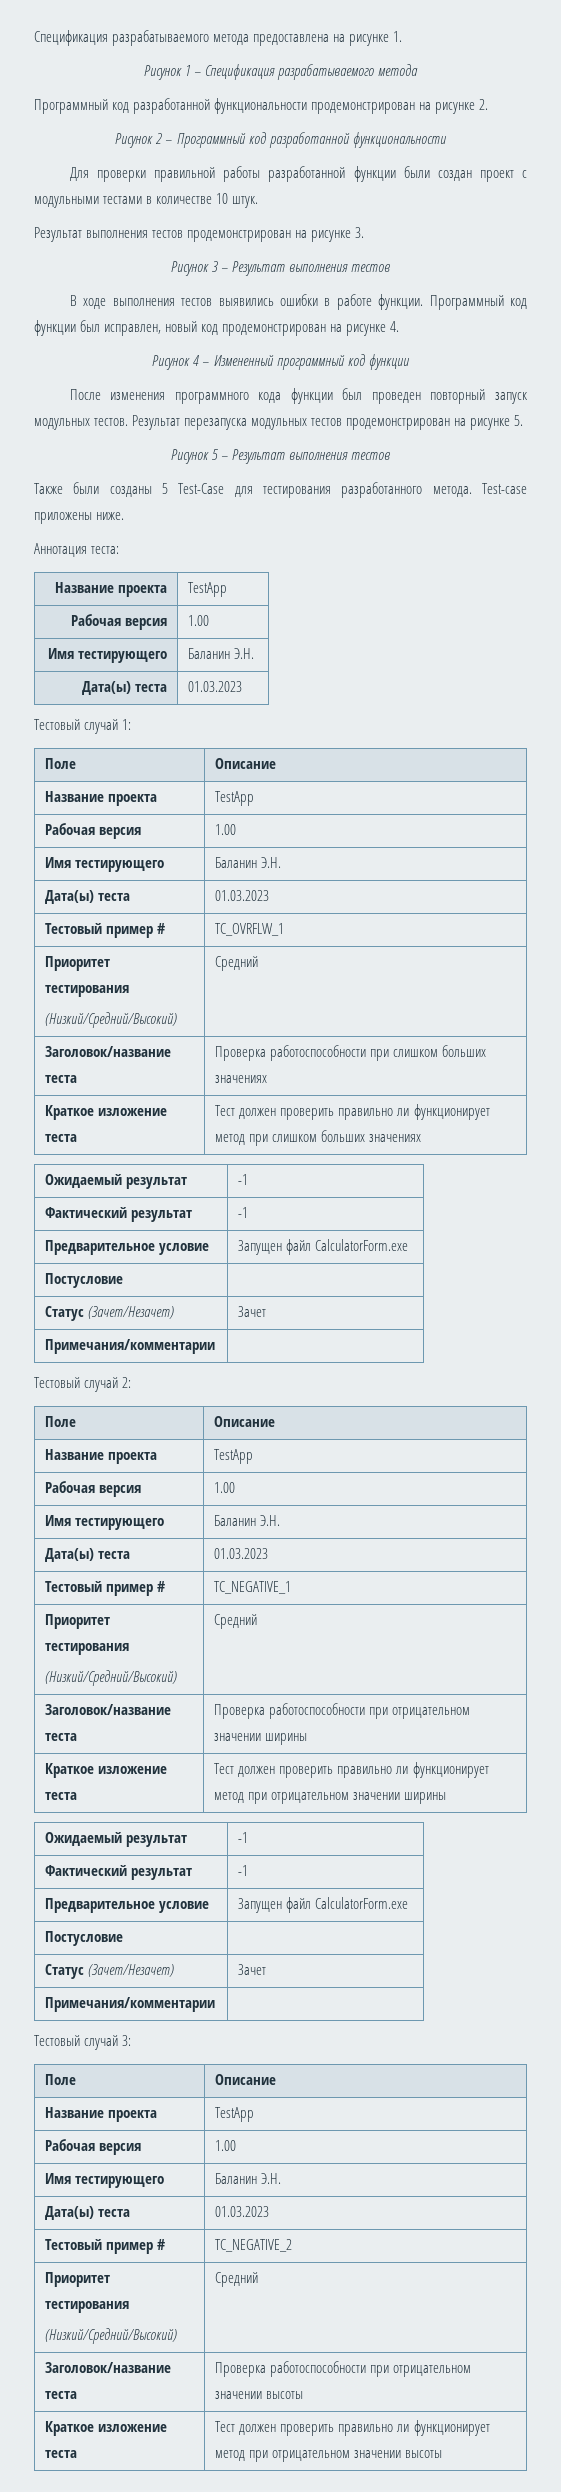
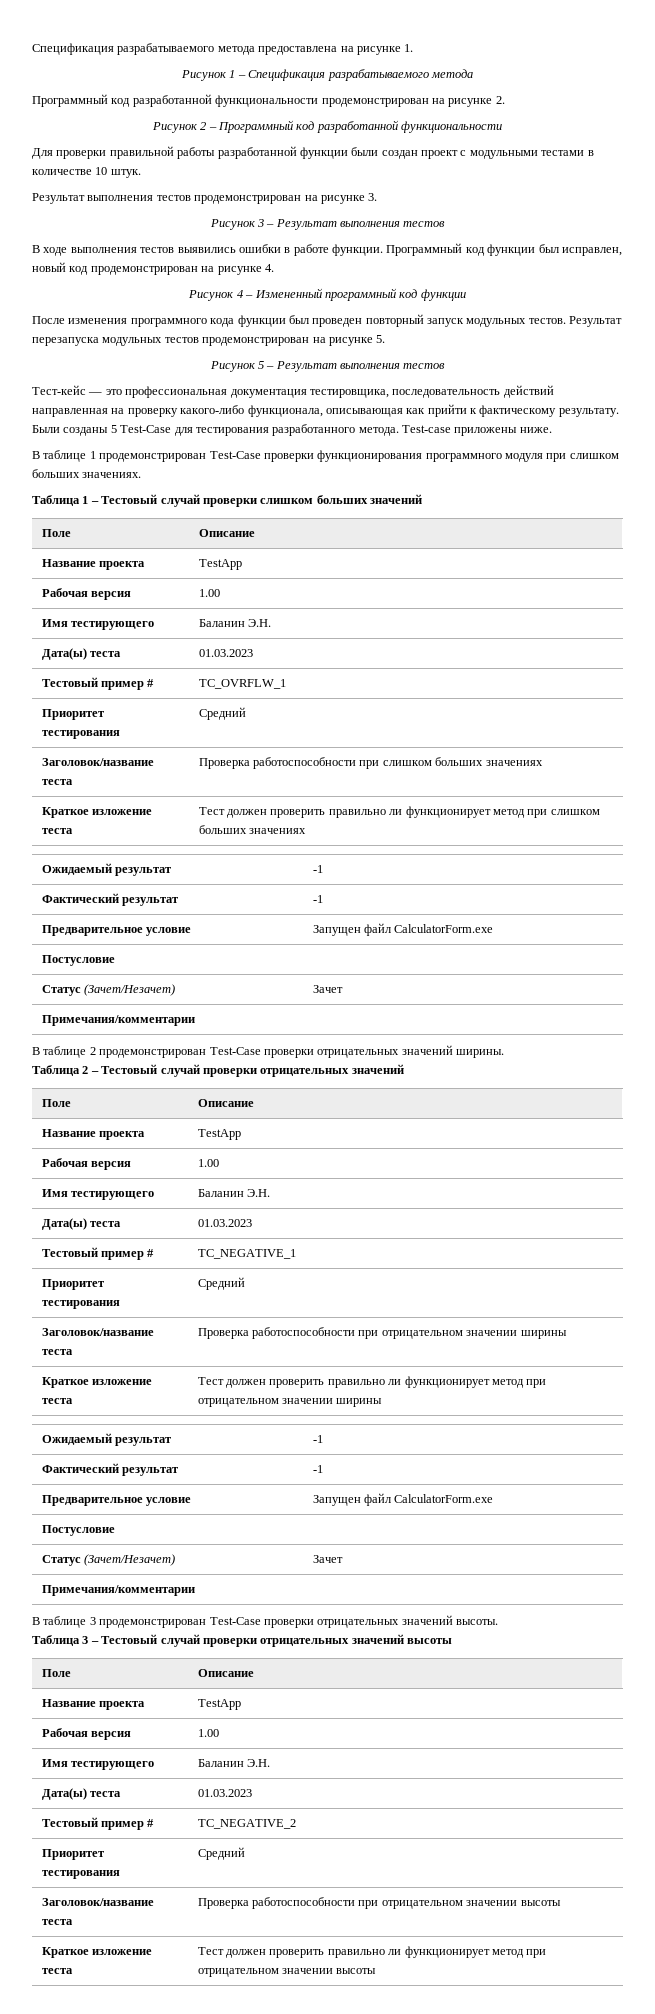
[34,482,100,494] Также были -> [32,385,554,398] [32,404,619,417] [32,425,60,433] Тест-кейс — это профессиональная документация тестировщика, последовательность действий направленная на проверку какого-либо функционала, описывающая как прийти к фактическому результату. Были
[34,543,120,557] [54,582,167,597] [188,582,228,597] [70,614,167,630] [188,615,210,626] [47,648,167,663] [188,648,255,659] [81,681,167,695] [188,681,243,692] [34,719,132,734] Аннотация теста: // Название проекта | TestApp // Рабочая версия | 1.00 // Имя тестирующего | Баланин Э.Н. // Дата(ы) теста | 01.03.2023 // Тестовый случай 1: -> [32,450,619,462] [32,469,142,478] [32,494,422,507] В таблице 1 продемонстрирован Test-Case проверки функционирования программного модуля при слишком больших значениях. // Таблица 1 – Тестовый случай проверки слишком больших значений
[45,1012,178,1028] // (Низкий/Средний/Высокий) -> (120, 734) none
[34,1377,132,1392] Тестовый случай 2: -> [32,1045,504,1058] [32,1064,404,1077] В таблице 2 продемонстрирован Test-Case проверки отрицательных значений ширины. // Таблица 2 – Тестовый случай проверки отрицательных значений
[45,1670,178,1686] // (Низкий/Средний/Высокий) -> (120, 1304) none
[34,2035,132,2050] Тестовый случай 3: -> [32,1615,498,1628] [32,1634,452,1647] В таблице 3 продемонстрирован Test-Case проверки отрицательных значений высоты. // Таблица 3 – Тестовый случай проверки отрицательных значений высоты
[45,2328,178,2344] // (Низкий/Средний/Высокий) -> (120, 1874) none

